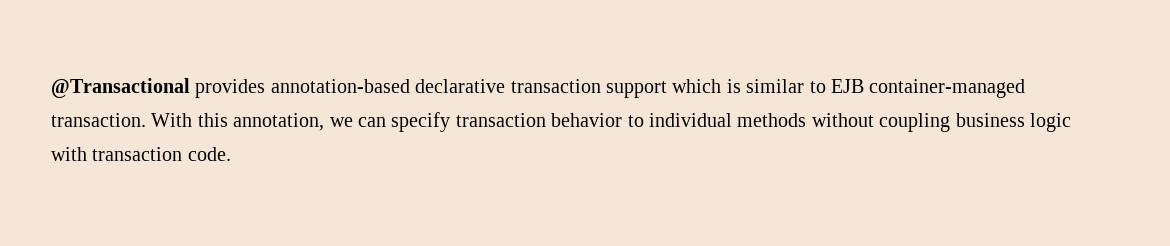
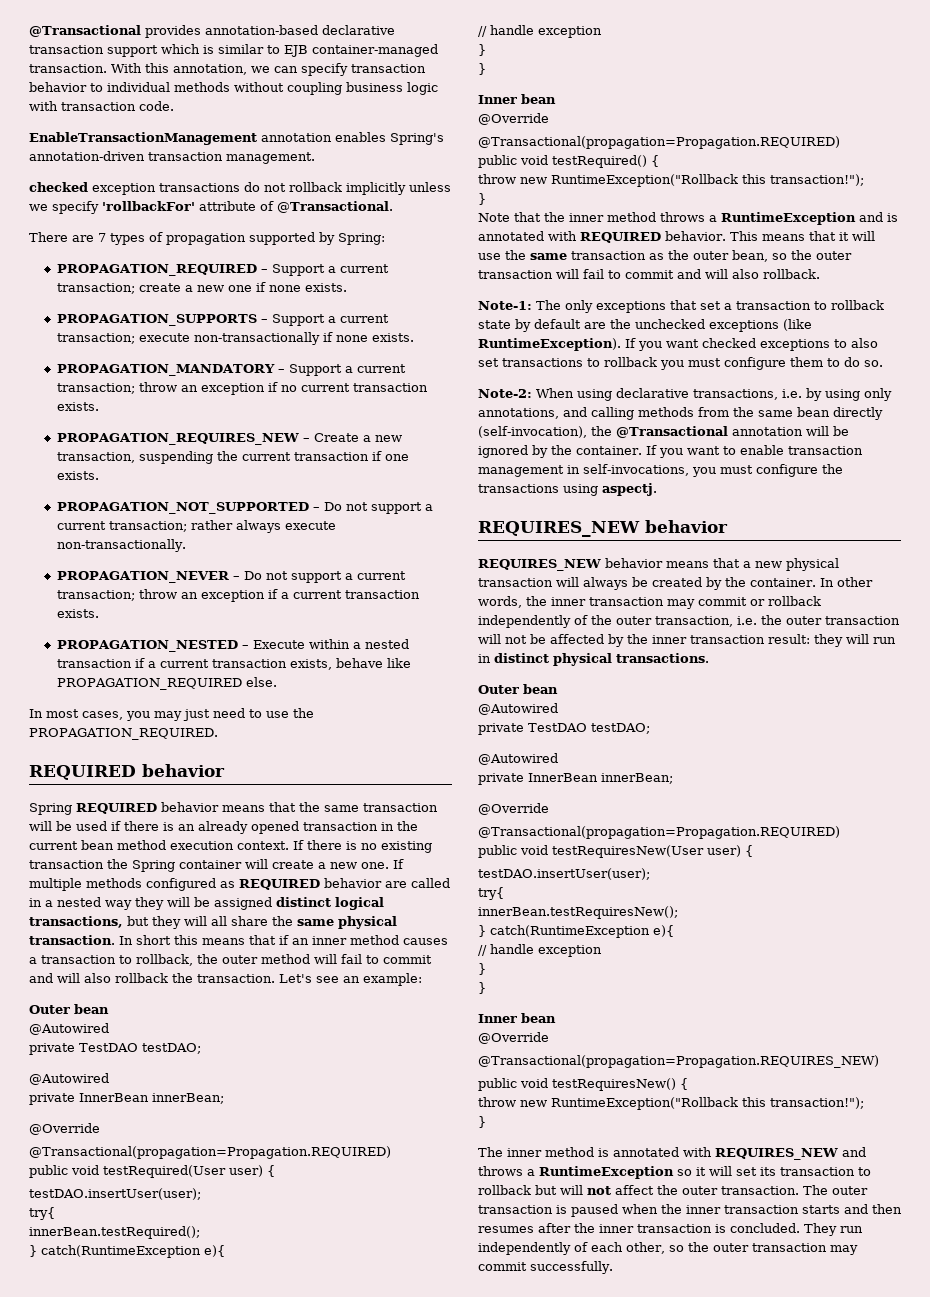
(231, 154) none -> [29,132,444,145] [29,151,315,164] [29,182,451,195] [29,201,393,214] [29,232,385,245] [56,264,389,276] [56,282,347,294] [56,314,389,326] [56,332,414,345] [56,364,406,376] [56,382,428,395] [56,402,99,411] [56,433,402,445] [56,451,409,464] [56,471,99,480] [56,502,433,514] [56,520,336,533] [56,539,186,552] [56,571,406,583] [56,589,420,602] [56,609,99,618] [56,639,409,652] [56,658,411,670] [56,677,277,690] [29,708,314,721] [29,728,218,740] [29,764,225,780] [29,802,438,815] [29,821,418,834] [29,840,432,853] [29,859,404,872] [29,878,450,891] [29,897,384,910] [29,916,397,929] [29,935,448,945] [29,954,432,966] [29,973,422,986] [29,1004,109,1014] [29,1023,109,1035] [29,1043,201,1055] [29,1073,109,1085] [29,1093,224,1105] [29,1123,100,1135] [29,1146,391,1159] [29,1165,275,1178] [29,1188,201,1200] [29,1207,55,1220] [29,1226,200,1239] [29,1245,225,1258] [478,25,602,38] [478,44,486,56] [478,63,486,75] [478,94,556,104] [478,113,549,125] [478,136,840,149] [478,155,659,168] [478,174,864,187] [478,193,486,205] [478,212,898,225] [478,231,875,243] [478,250,852,262] [478,269,820,279] [478,300,884,313] [478,319,812,332] [478,338,878,351] [478,357,883,370] [478,388,892,401] [478,407,883,420] [478,426,849,438] [478,445,863,458] [478,464,843,477] [478,483,657,496] [478,520,728,537] [478,558,839,571] [478,577,873,590] [478,596,821,609] [478,615,900,628] [478,634,896,647] [478,653,709,666] [478,684,558,694] [478,703,558,715] [478,723,650,735] [478,753,558,765] [478,773,673,785] [478,803,549,815] [478,826,840,839] [478,845,753,858] [478,868,650,880] [478,887,504,900] [478,906,678,919] [478,925,674,938] [478,944,602,957] [478,963,486,975] [478,982,486,994] [478,1013,556,1023] [478,1032,549,1044] [478,1055,879,1068] [478,1078,688,1091] [478,1097,864,1110] [478,1116,486,1128] [478,1147,866,1160] [478,1166,871,1179] [478,1185,868,1195] [478,1204,902,1217] [478,1223,863,1236] [478,1242,858,1255] [478,1261,613,1274] // EnableTransactionManagement annotation enables Spring's annotation-driven transaction management. // checked exception transactions do not rollback implicitly unless we specify 'rollbackFor' attribute of @Transactional. // There are 7 types of propagation supported by Spring: // PROPAGATION_REQUIRED – Support a current transaction; create a new one if none exists. // PROPAGATION_SUPPORTS – Support a current transaction; execute non-transactionally if none exists. // PROPAGATION_MANDATORY – Support a current transaction; throw an exception if no current transaction exists. // PROPAGATION_REQUIRES_NEW – Create a new transaction, suspending the current transaction if one exists. // PROPAGATION_NOT_SUPPORTED – Do not support a current transaction; rather always execute non-transactionally. // PROPAGATION_NEVER – Do not support a current transaction; throw an exception if a current transaction exists. // PROPAGATION_NESTED – Execute within a nested transaction if a current transaction exists, behave like PROPAGATION_REQUIRED else. // In most cases, you may just need to use the PROPAGATION_REQUIRED. // REQUIRED behavior // Spring REQUIRED behavior means that the same transaction will be used if there is an already opened transaction in the current bean method execution context. If there is no existing transaction the Spring container will create a new one. If multiple methods configured as REQUIRED behavior are called in a nested way they will be assigned distinct logical transactions, but they will all share the same physical transaction. In short this means that if an inner method causes a transaction to rollback, the outer method will fail to commit and will also rollback the transaction. Let's see an example: // Outer bean // @Autowired // private TestDAO testDAO; // @Autowired // private InnerBean innerBean; // @Override // @Transactional(propagation=Propagation.REQUIRED) // public void testRequired(User user) { // testDAO.insertUser(user); // try{ // innerBean.testRequired(); // } catch(RuntimeException e){ // // handle exception // } // } // Inner bean // @Override // @Transactional(propagation=Propagation.REQUIRED) // public void testRequired() { // throw new RuntimeException("Rollback this transaction!"); // } // Note that the inner method throws a RuntimeException and is annotated with REQUIRED behavior. This means that it will use the same transaction as the outer bean, so the outer transaction will fail to commit and will also rollback. // Note-1: The only exceptions that set a transaction to rollback state by default are the unchecked exceptions (like RuntimeException). If you want checked exceptions to also set transactions to rollback you must configure them to do so. // Note-2: When using declarative transactions, i.e. by using only annotations, and calling methods from the same bean directly (self-invocation), the @Transactional annotation will be ignored by the container. If you want to enable transaction management in self-invocations, you must configure the transactions using aspectj. // REQUIRES_NEW behavior // REQUIRES_NEW behavior means that a new physical transaction will always be created by the container. In other words, the inner transaction may commit or rollback independently of the outer transaction, i.e. the outer transaction will not be affected by the inner transaction result: they will run in distinct physical transactions. // Outer bean // @Autowired // private TestDAO testDAO; // @Autowired // private InnerBean innerBean; // @Override // @Transactional(propagation=Propagation.REQUIRED) // public void testRequiresNew(User user) { // testDAO.insertUser(user); // try{ // innerBean.testRequiresNew(); // } catch(RuntimeException e){ // // handle exception // } // } // Inner bean // @Override // @Transactional(propagation=Propagation.REQUIRES_NEW) // public void testRequiresNew() { // throw new RuntimeException("Rollback this transaction!"); // } // The inner method is annotated with REQUIRES_NEW and throws a RuntimeException so it will set its transaction to rollback but will not affect the outer transaction. The outer transaction is paused when the inner transaction starts and then resumes after the inner transaction is concluded. They run independently of each other, so the outer transaction may commit successfully.

